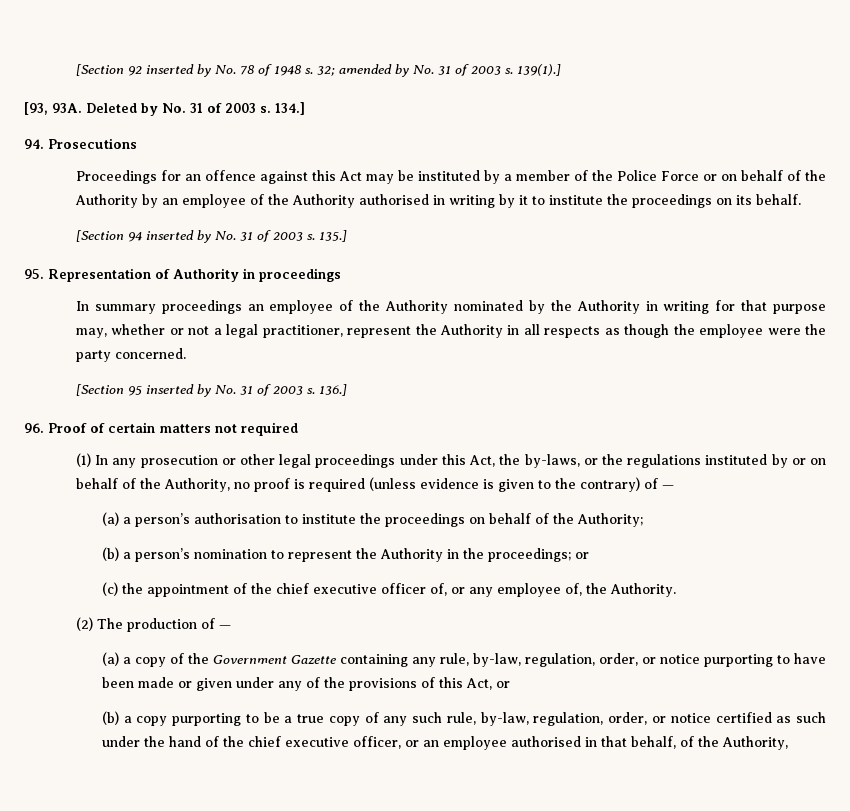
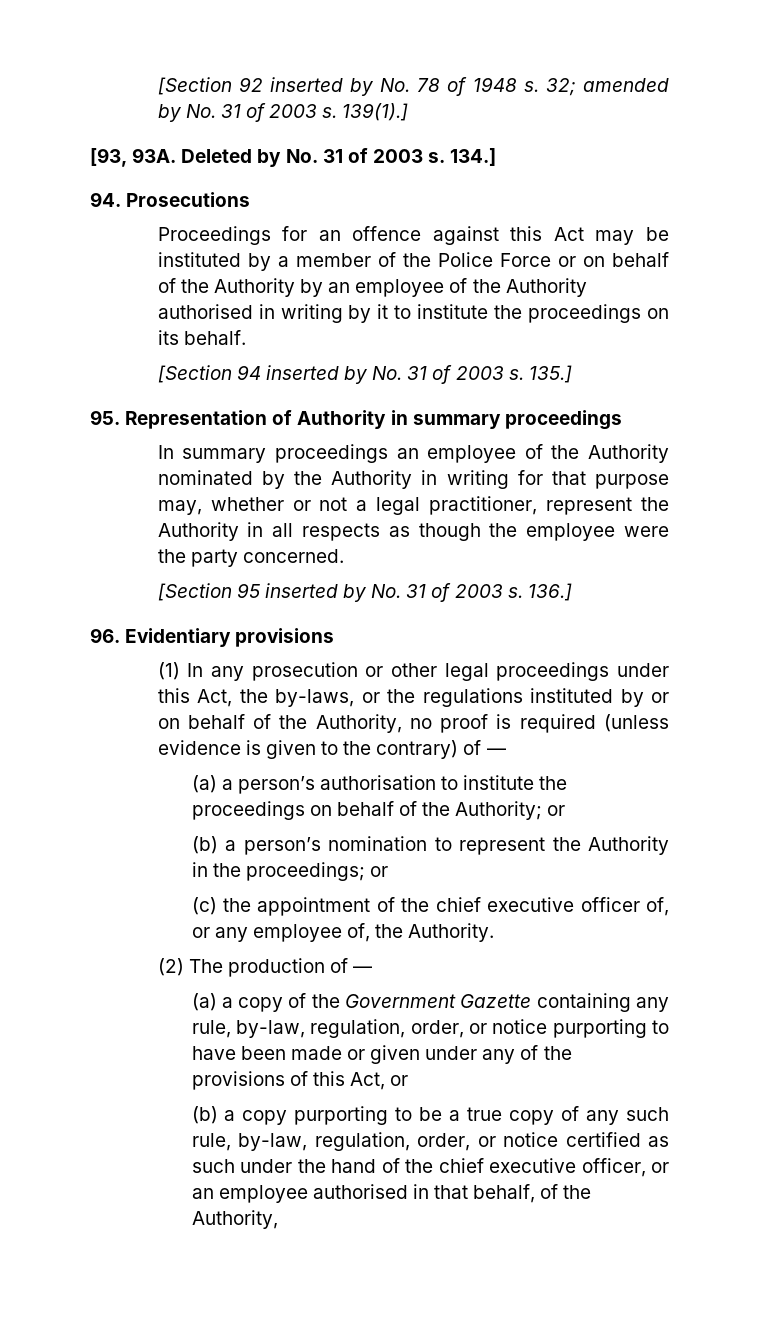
(255, 273) none -> [412,414,501,429] summary
[48,422,298,436] Proof of certain matters not required -> [125,628,335,647] Evidentiary provisions
(643, 520) none -> [547,805,566,816] or

